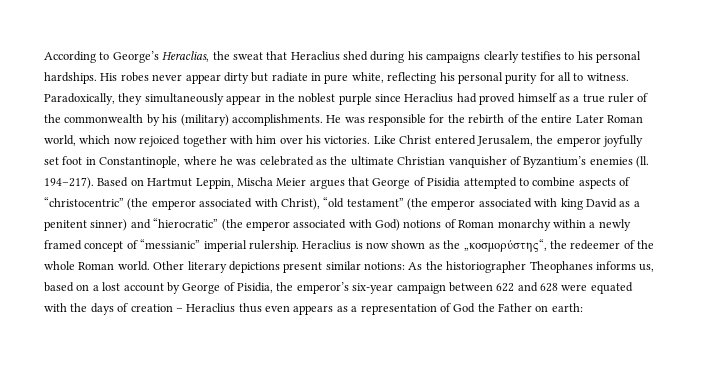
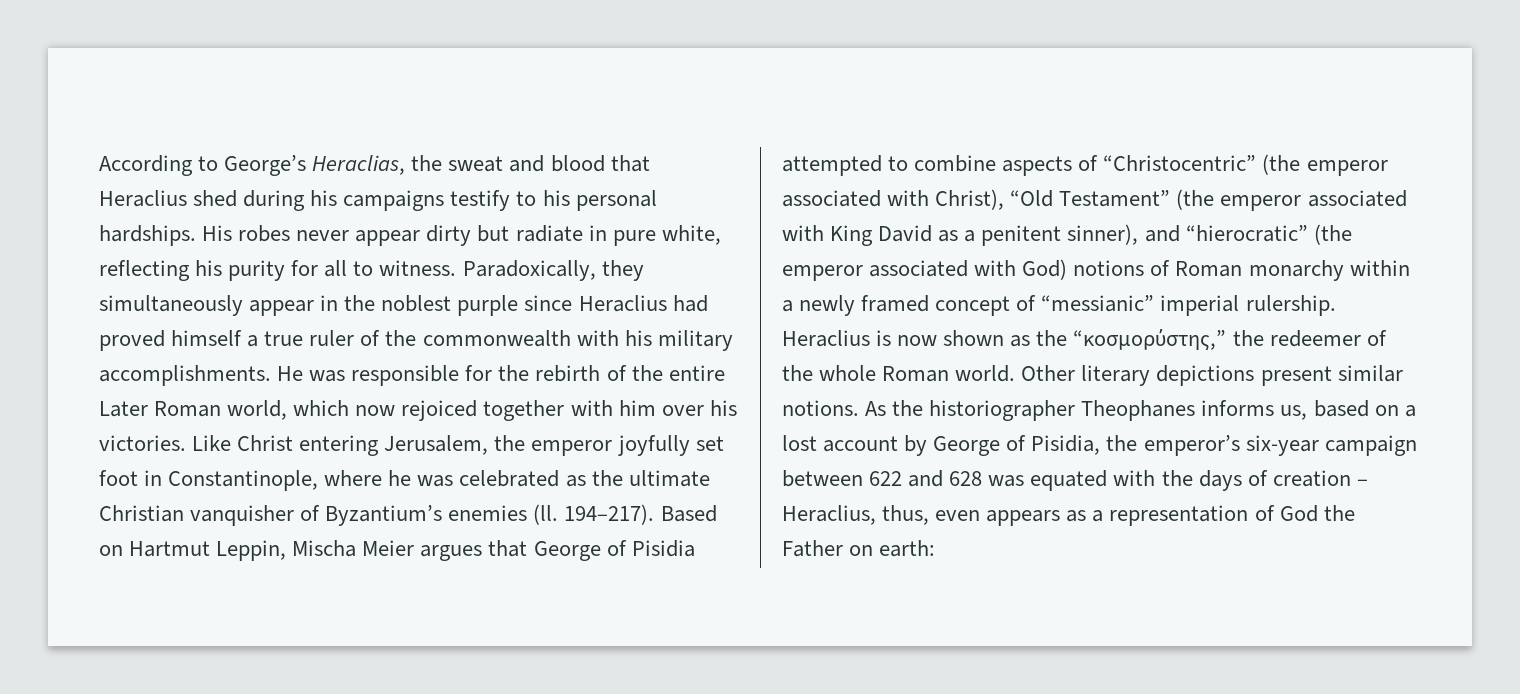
(263, 56) none -> [509,155,605,172] and blood
[483,51,561,63] clearly testifies -> [450,190,511,211] testify
[457,72,503,84] personal -> (223, 268) none
[558,96,570,102] as -> (243, 338) none
[146,114,229,126] by his (military) -> [576,330,733,351] with his military
[434,135,476,145] entered -> [299,435,380,456] entering
[44,197,124,207] “christocentric” -> [1103,155,1257,171] “Christocentric”
[323,197,583,210] “old testament” (the emperor associated with king -> [1010,189,1407,211] [782,225,874,246] “Old Testament” (the emperor associated with King
[90,219,128,231] sinner) -> [1067,224,1139,245] sinner),
[463,239,547,252] „κοσμορύστης“, -> [1073,329,1227,351] “κοσμορύστης,”
[364,262,405,270] notions: -> [782,400,859,416] notions.
[561,284,588,291] were -> [988,475,1025,487] was
[186,303,262,313] Heraclius thus -> [782,505,930,525] Heraclius, thus,

